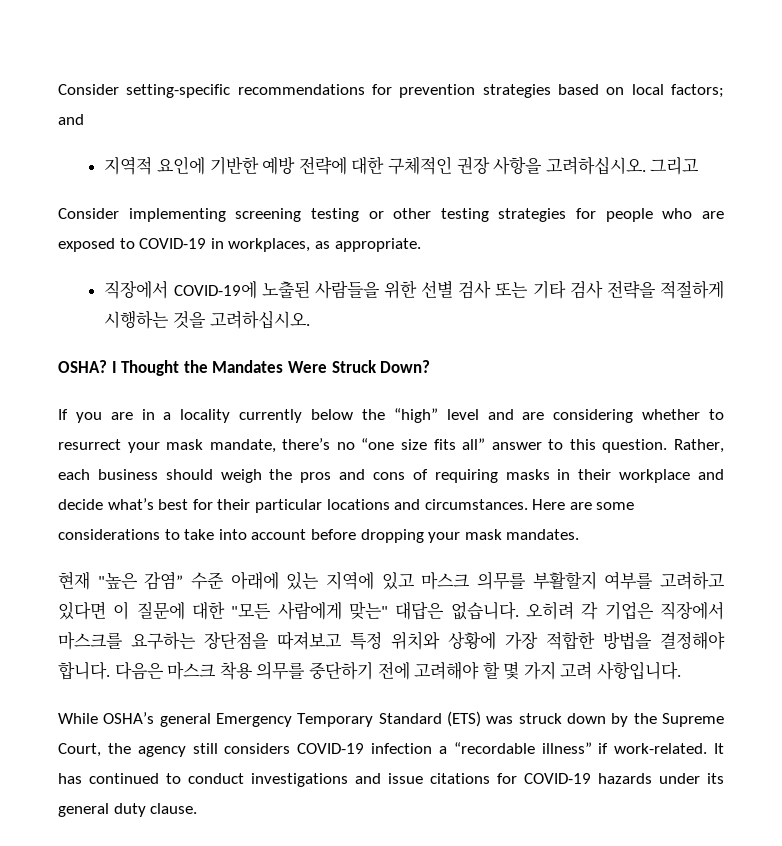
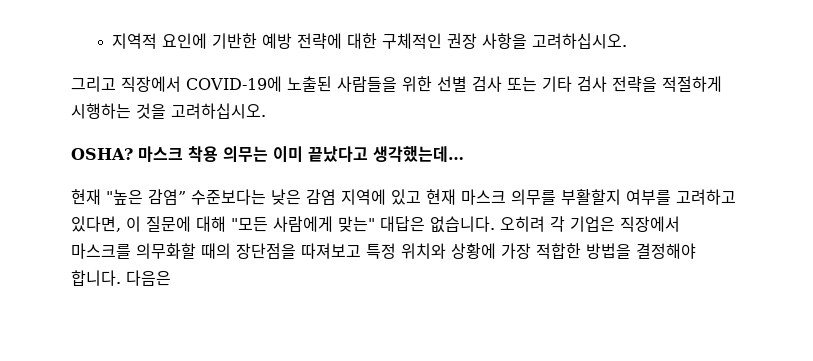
[58,84,724,98] [58,114,84,125] Consider setting-specific recommendations for prevention strategies based on local factors; and // -> (112, 41) none
(646, 166) none -> (628, 41) //
[58,208,724,222] [58,238,421,252] // Consider implementing screening testing or other testing strategies for people who are exposed to COVID-19 in workplaces, as appropriate. // -> (116, 84) none
[111,360,431,376] [58,408,724,423] [58,438,724,453] [58,469,724,483] [58,498,635,513] [58,529,580,543] I Thought the Mandates Were Struck Down? // If you are in a locality currently below the “high” level and are considering whether to resurrect your mask mandate, there’s no “one size fits all” answer to this question. Rather, each business should weigh the pros and cons of requiring masks in their workplace and decide what’s best for their particular locations and circumstances. Here are some considerations to take into account before dropping your mask mandates. -> [138,146,464,163] 마스크 착용 의무는 이미 끝났다고 생각했는데…
[190,571,320,590] 수준 아래에 있는 -> [191,189,336,205] 수준보다는 낮은 감염
(415, 581) none -> [426,189,456,205] 현재
[58,601,106,620] 있다면 -> [71,216,121,232] 있다면,
[192,601,225,620] 대한 -> [196,216,226,232] 대해
[131,632,196,650] 요구하는 -> [136,243,231,259] 의무화할 때의
[167,661,682,680] [58,711,725,727] [58,742,725,757] [58,773,724,787] [58,803,198,817] 마스크 착용 의무를 중단하기 전에 고려해야 할 몇 가지 고려 사항입니다. // While OSHA’s general Emergency Temporary Standard (ETS) was struck down by the Supreme Court, the agency still considers COVID-19 infection a “recordable illness” if work-related. It has continued to conduct investigations and issue citations for COVID-19 hazards under its general duty clause. -> (171, 278) none

